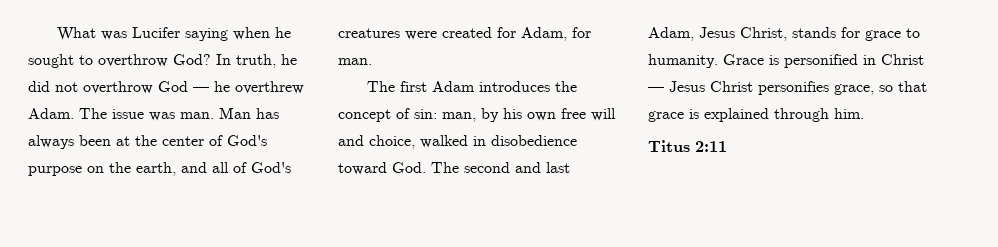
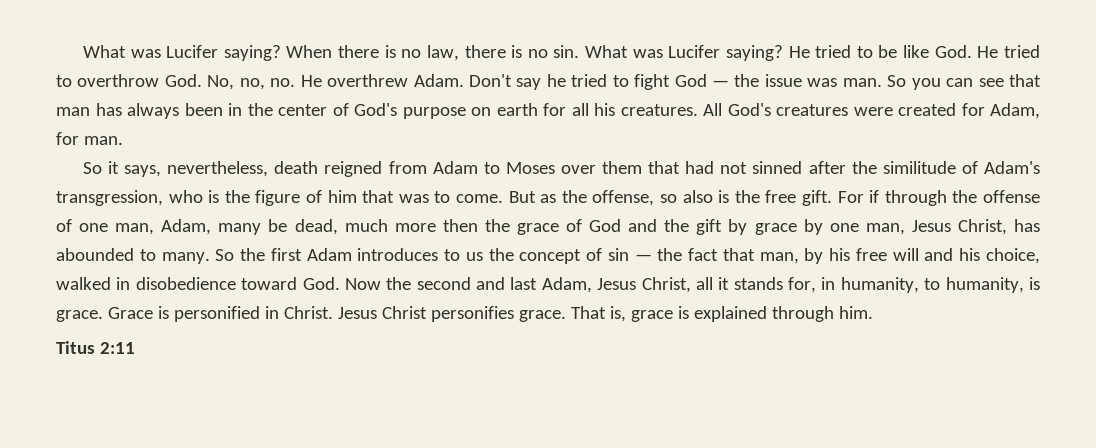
[57,27,292,41] [28,54,297,68] [28,81,304,94] [28,107,251,121] What was Lucifer saying when he sought to overthrow God? In truth, he did not overthrow God — he overthrew Adam. The issue was man. Man -> [82,45,1040,61] [56,74,1042,90] [56,107,90,116] What was Lucifer saying? When there is no law, there is no sin. What was Lucifer saying? He tried to be like God. He tried to overthrow God. No, no, no. He overthrew Adam. Don't say he tried to fight God — the issue was man. So you can see that man
[116,136,130,146] at -> [228,103,242,116] in
[109,162,247,176] the earth, and all of -> [496,103,722,116] earth for all his creatures. All
[367,81,396,92] The -> [82,161,1040,177] [56,190,1041,206] [56,219,1041,235] [56,248,266,264] So it says, nevertheless, death reigned from Adam to Moses over them that had not sinned after the similitude of Adam's transgression, who is the figure of him that was to come. But as the offense, so also is the free gift. For if through the offense of one man, Adam, many be dead, much more then the grace of God and the gift by grace by one man, Jesus Christ, has abounded to many. So the
(551, 86) none -> [444,249,483,261] to us
[414,109,437,119] sin: -> [607,248,755,261] sin — the fact that
[527,112,556,121] own -> (851, 254) none
(364, 140) none -> [959,248,981,261] his
[431,162,459,173] The -> [344,277,412,290] Now the
[792,27,920,41] [648,54,718,68] stands for grace to humanity. -> [695,277,1041,293] [56,310,103,322] all it stands for, in humanity, to humanity, is grace.
[881,54,924,65] [648,87,664,92] Christ — -> [283,306,333,319] Christ.
[834,81,927,95] grace, so that -> [518,306,626,322] grace. That is,

